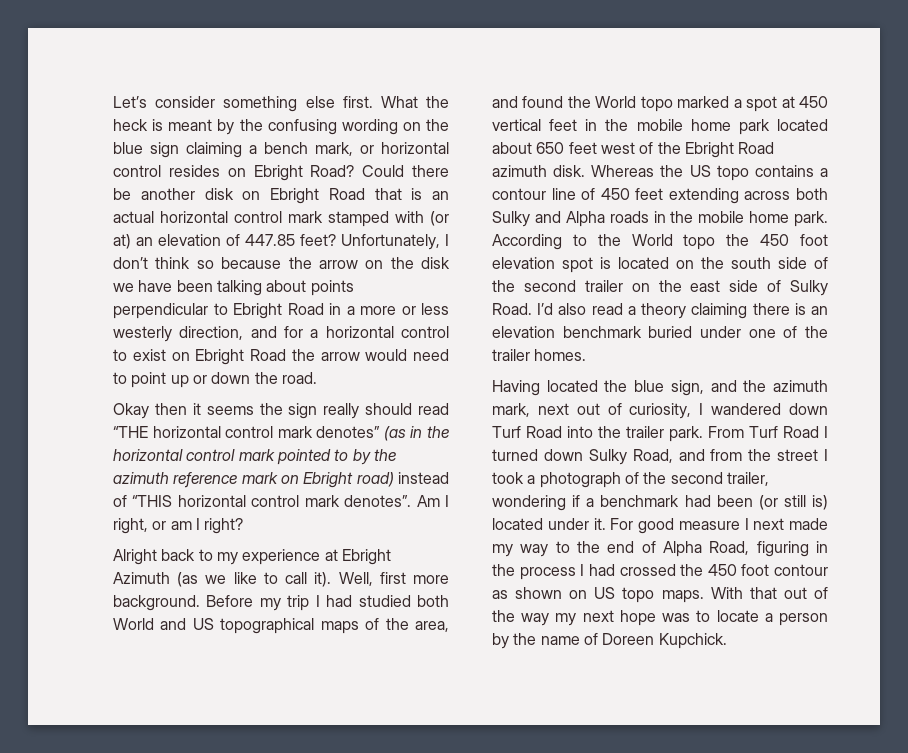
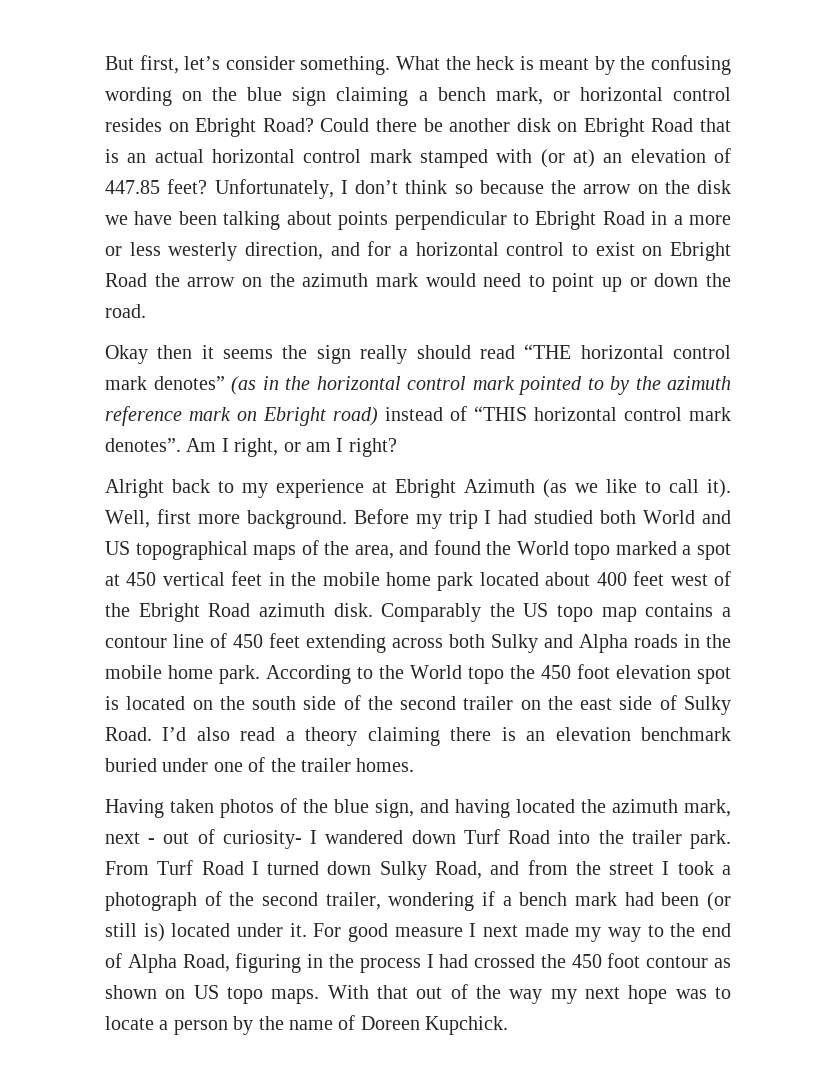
[113,96,373,112] Let’s consider something else first. -> [105,55,391,75] But first, let’s consider something.
(360, 356) none -> [241,273,418,287] on the azimuth mark
[536,142,565,154] 650 -> [596,572,627,586] 400
[591,165,655,177] Whereas -> [381,603,482,622] Comparably
(749, 173) none -> [601,607,637,622] map
[546,380,598,392] located -> [170,798,297,818] taken photos of
(737, 386) none -> [455,799,575,818] having located
[576,403,692,419] out of curiosity, -> [148,829,302,849] - out of curiosity-
[600,495,680,507] benchmark -> [519,892,618,906] bench mark

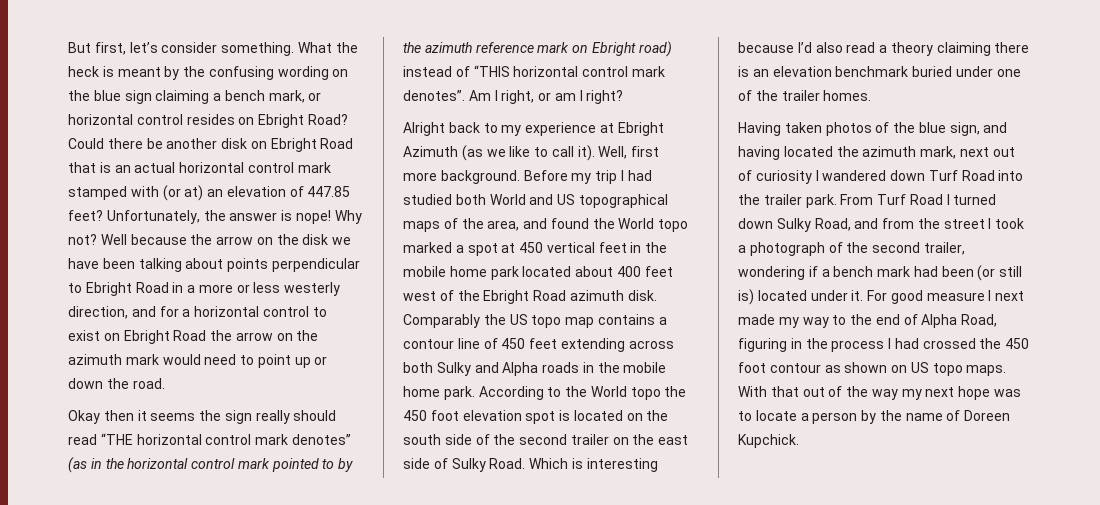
[340,180,473,194] I don’t think so -> [203,210,362,224] [68,234,127,245] the answer is nope! Why not? Well
(152, 734) none -> [529,458,658,472] [738,42,794,53] Which is interesting because
[148,829,302,849] - out of curiosity- -> [992,147,1015,157] [738,170,812,184] out of curiosity

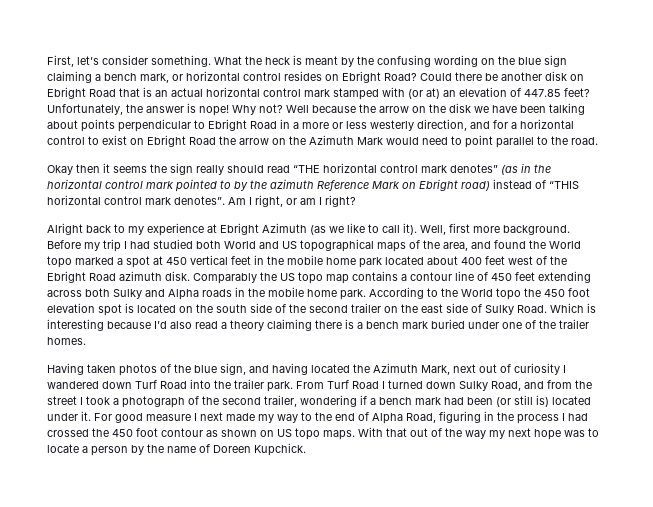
[68,42,126,55] But first, -> [47,55,74,67] First,
[68,354,159,365] azimuth mark -> [309,135,383,145] Azimuth Mark
[294,356,328,368] [68,378,103,389] up or down -> [496,136,548,148] parallel to
[475,42,570,53] reference mark -> [317,180,400,191] Reference Mark
[752,66,909,77] an elevation benchmark -> [357,321,428,329] a bench mark
[862,146,957,159] azimuth mark, -> [373,363,450,375] Azimuth Mark,

